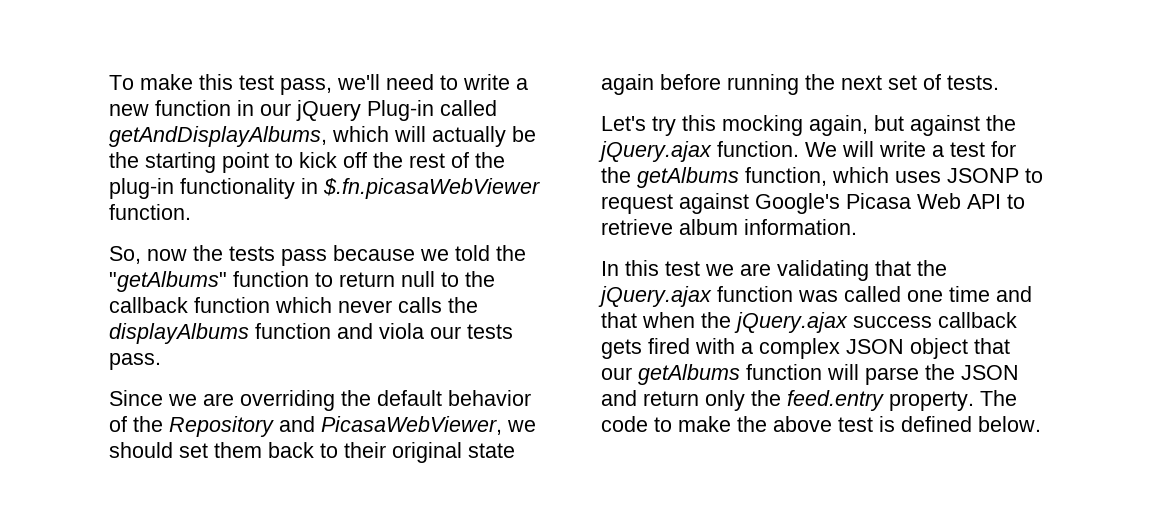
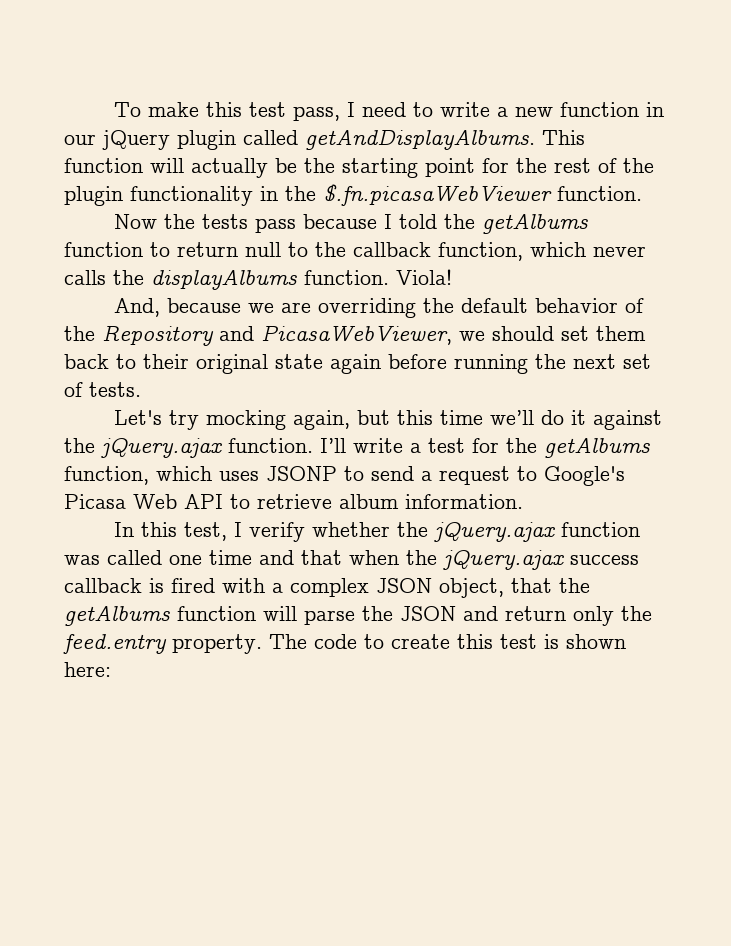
[337,74,380,90] we'll -> [347,102,356,117] I
[367,100,497,121] [109,126,389,147] Plug-in called getAndDisplayAlbums, which -> [177,129,585,150] [64,158,143,173] plugin called getAndDisplayAlbums. This function
[275,152,367,168] to kick off -> [482,158,509,173] for
[109,178,174,199] plug-in -> [64,186,123,206] plugin
(318, 186) none -> [285,186,316,201] the
[109,246,187,264] So, now -> [114,214,158,229] Now
[420,249,449,261] we -> [384,214,393,229] I
[109,271,227,292] "getAlbums" -> [482,214,589,234] getAlbums
[194,297,270,313] function -> [438,242,523,261] function,
[255,323,513,339] [109,353,161,370] [109,390,163,406] function and viola our tests pass. // Since -> [304,269,452,285] [114,298,242,317] function. Viola! // And, because
[682,115,716,131] this -> (200, 420) none
(904, 123) none -> [397,410,587,425] this time we’ll do it
[805,141,874,157] We will -> [320,438,346,453] I’ll
[601,193,749,214] request against -> [371,466,537,485] send a request to
[665,260,911,281] test we are validating that -> [184,522,391,542] test, I verify whether
[601,339,642,359] gets -> [149,578,164,593] is
[910,338,1010,359] [601,367,632,380] object that our -> [439,578,590,598] object, that the
[678,416,1041,432] make the above test is defined below. -> [391,634,626,649] [64,662,111,677] create this test is shown here:

